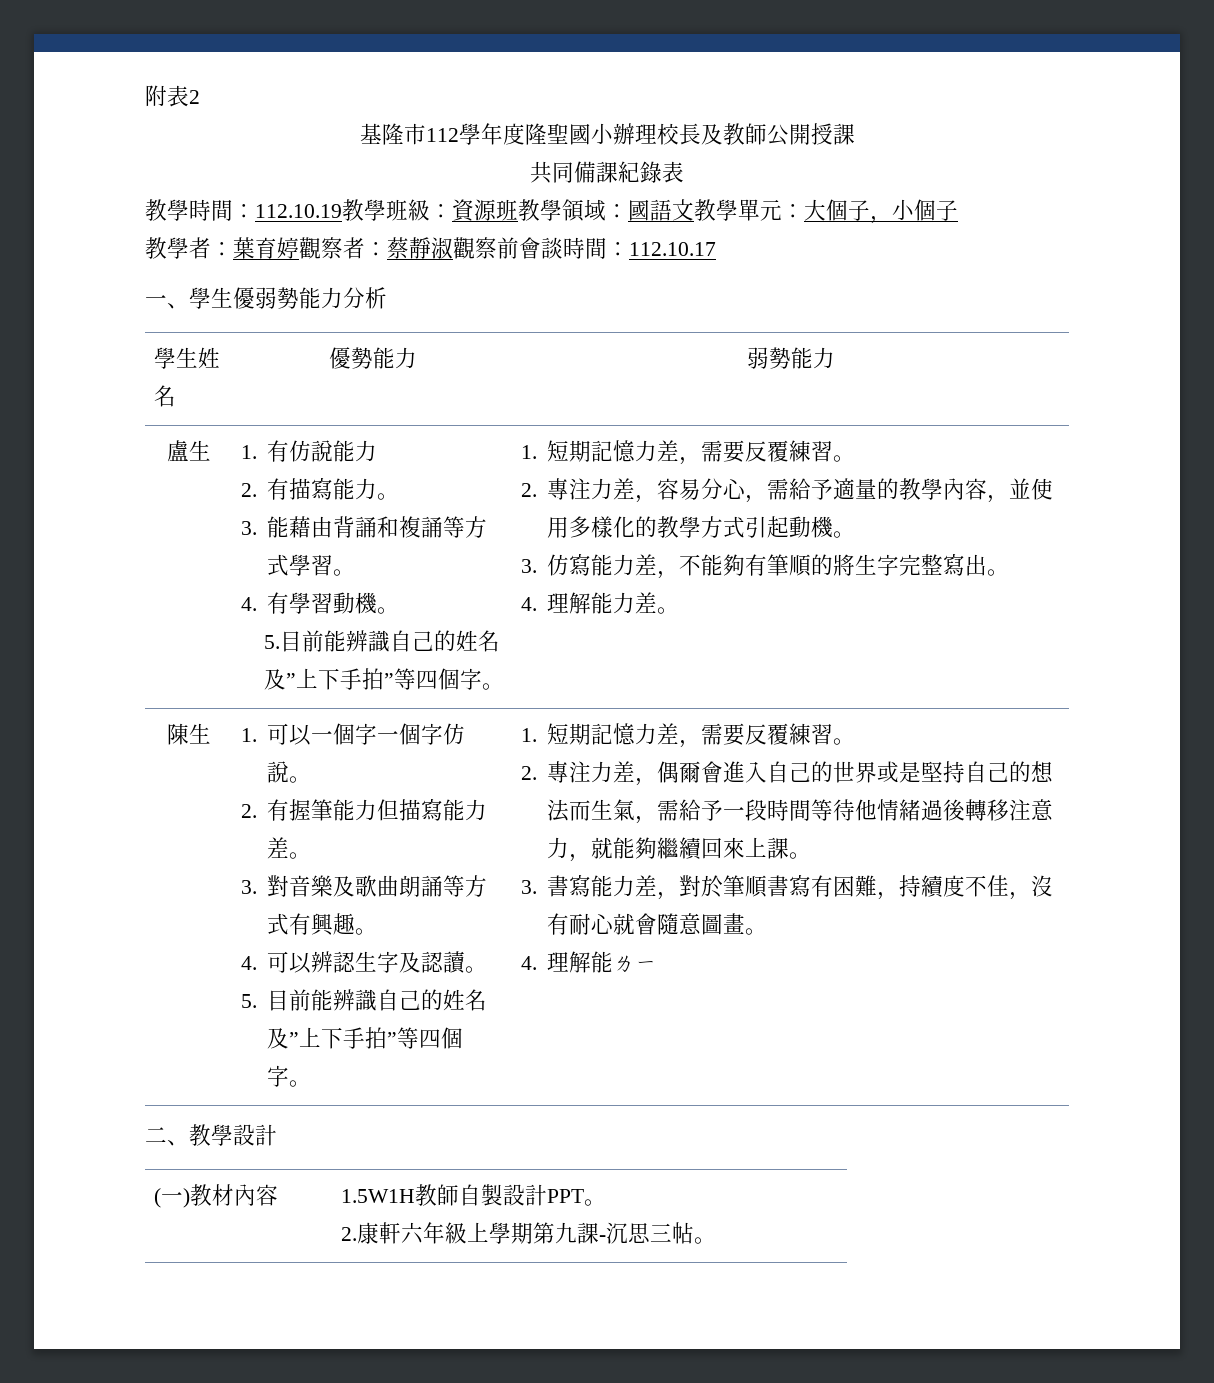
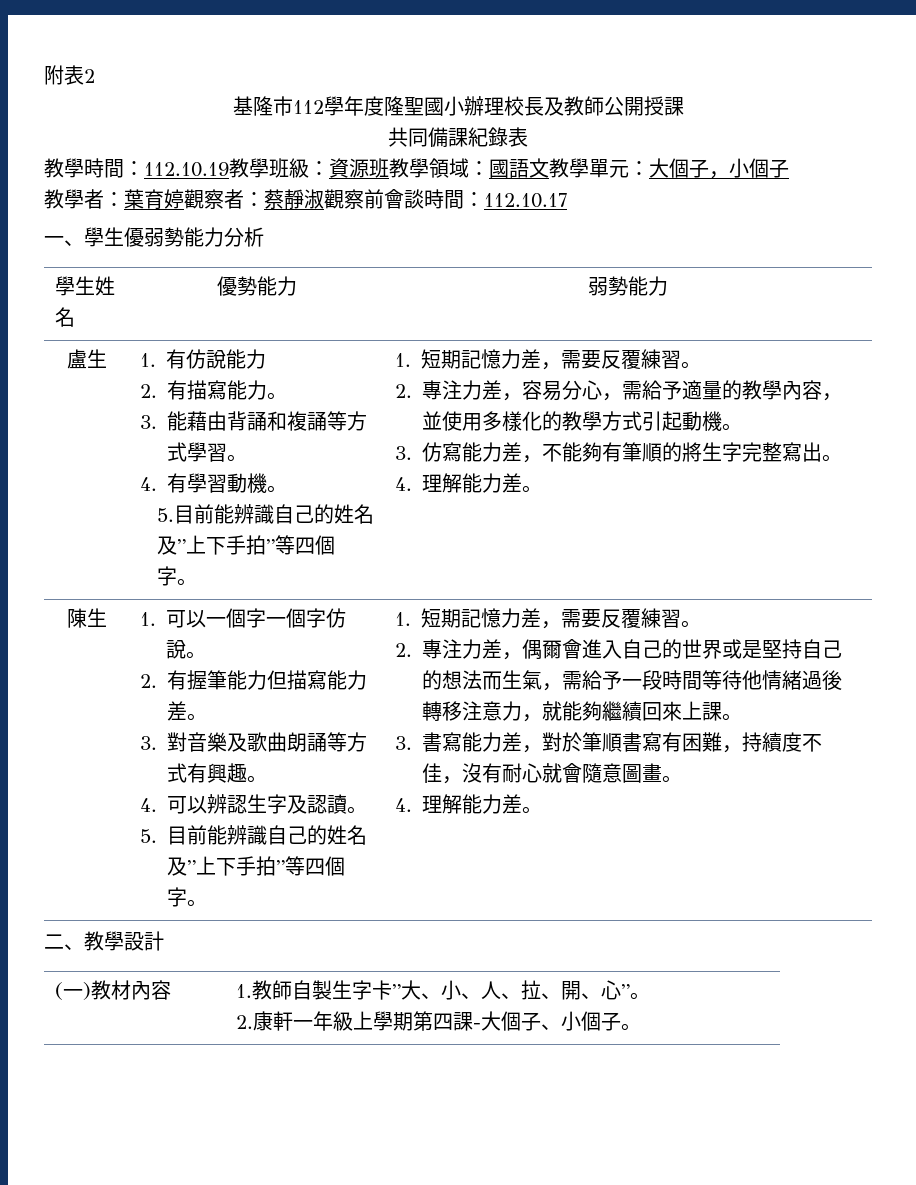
[613,955,658,973] ㄌㄧ -> [482,794,543,814] 力差。
[340,1189,415,1203] 1.5W1H -> [236,984,253,998] 1.
[502,1184,584,1206] 設計PPT -> [332,980,631,1000] 生字卡”大、小、人、拉、開、心”
[400,1222,423,1244] 六 -> [293,1020,314,1029] 一
[554,1222,694,1244] 九課-沉思三帖 -> [433,1011,622,1031] 四課-大個子、小個子

